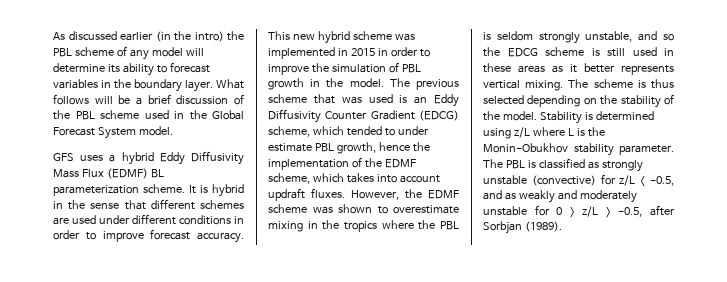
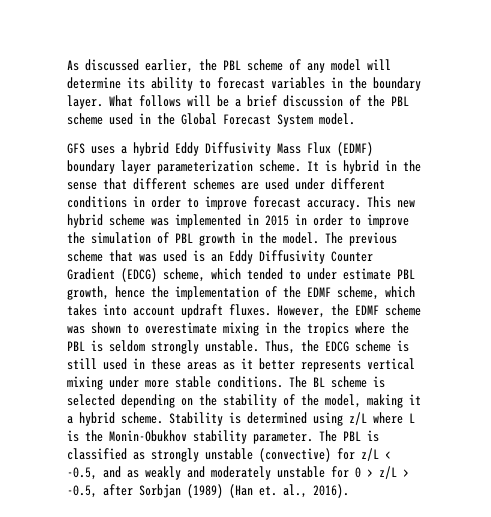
[120,31,224,42] earlier (in the intro) -> [145,59,193,73] earlier,
[150,169,164,178] BL -> [67,160,151,174] boundary layer
[585,31,674,42] unstable, and so -> [205,340,295,354] unstable. Thus,
[525,79,674,91] mixing. The scheme is thus -> [67,376,385,390] mixing under more stable conditions. The BL scheme is
[502,111,537,121] model. -> [325,394,421,408] [67,412,163,426] model, making it a hybrid scheme.
[524,221,562,232] (1989). -> [187,484,349,498] (1989) (Han et. al., 2016).

